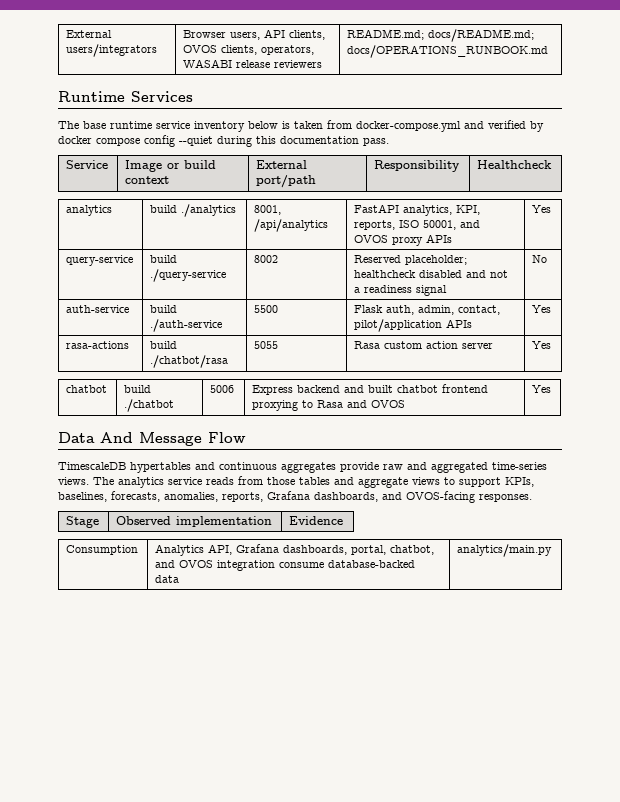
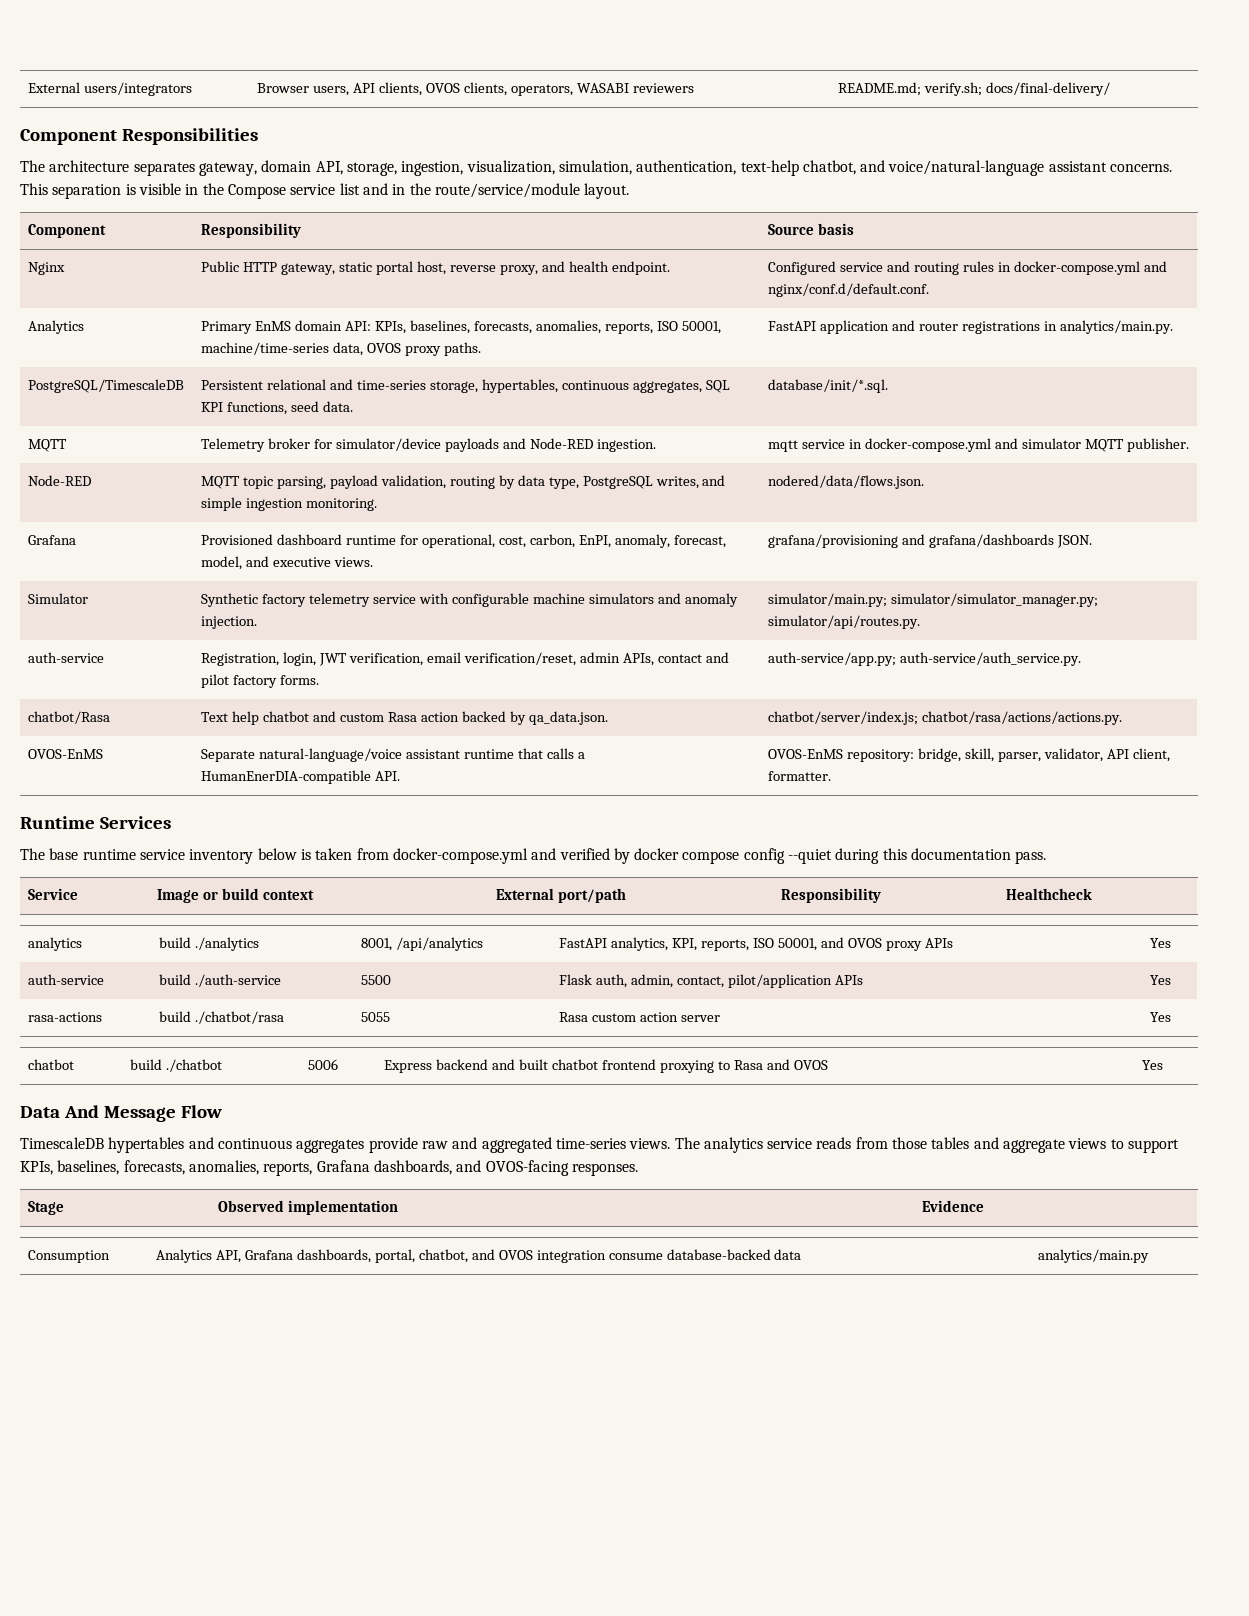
[236,60,271,68] release -> (629, 88) none
[428,29,535,42] [347,45,549,58] docs/README.md; docs/OPERATIONS_RUNBOOK.md -> [924,82,1111,96] [20,128,258,145] [20,160,1173,176] [20,183,630,199] [28,224,107,238] [201,223,302,238] [768,223,855,235] [28,262,66,275] [201,261,670,275] [768,261,1167,275] [768,283,930,297] [28,320,85,334] [201,320,721,334] [201,342,482,356] [768,320,1173,334] [28,379,185,393] [201,379,730,393] [201,401,354,415] [768,379,889,393] [28,439,68,452] [201,438,656,452] [768,438,1189,452] [28,475,92,486] [201,475,726,489] [201,497,378,511] [768,475,925,489] [28,535,77,545] [201,534,726,548] [201,556,374,570] [768,534,1093,548] [28,593,89,604] [201,593,738,607] [201,616,258,629] [768,593,1099,607] [768,615,921,629] [28,652,105,663] [201,652,729,666] [201,674,320,688] [768,652,1082,666] [28,711,111,724] [201,711,608,725] [768,711,1123,725] [28,749,104,759] [201,748,585,762] [201,770,401,784] [768,748,1170,762] [768,771,832,781] verify.sh; docs/final-delivery/ // Component Responsibilities // The architecture separates gateway, domain API, storage, ingestion, visualization, simulation, authentication, text-help chatbot, and voice/natural-language assistant concerns. This separation is visible in the Compose service list and in the route/service/module layout. // Component | Responsibility | Source basis // Nginx | Public HTTP gateway, static portal host, reverse proxy, and health endpoint. | Configured service and routing rules in docker-compose.yml and nginx/conf.d/default.conf. // Analytics | Primary EnMS domain API: KPIs, baselines, forecasts, anomalies, reports, ISO 50001, machine/time-series data, OVOS proxy paths. | FastAPI application and router registrations in analytics/main.py. // PostgreSQL/TimescaleDB | Persistent relational and time-series storage, hypertables, continuous aggregates, SQL KPI functions, seed data. | database/init/*.sql. // MQTT | Telemetry broker for simulator/device payloads and Node-RED ingestion. | mqtt service in docker-compose.yml and simulator MQTT publisher. // Node-RED | MQTT topic parsing, payload validation, routing by data type, PostgreSQL writes, and simple ingestion monitoring. | nodered/data/flows.json. // Grafana | Provisioned dashboard runtime for operational, cost, carbon, EnPI, anomaly, forecast, model, and executive views. | grafana/provisioning and grafana/dashboards JSON. // Simulator | Synthetic factory telemetry service with configurable machine simulators and anomaly injection. | simulator/main.py; simulator/simulator_manager.py; simulator/api/routes.py. // auth-service | Registration, login, JWT verification, email verification/reset, admin APIs, contact and pilot factory forms. | auth-service/app.py; auth-service/auth_service.py. // chatbot/Rasa | Text help chatbot and custom Rasa action backed by qa_data.json. | chatbot/server/index.js; chatbot/rasa/actions/actions.py. // OVOS-EnMS | Separate natural-language/voice assistant runtime that calls a HumanEnerDIA-compatible API. | OVOS-EnMS repository: bridge, skill, parser, validator, API client, formatter.
[66,255,134,266] [150,255,178,263] [150,269,227,282] [254,255,279,263] [354,255,468,265] [354,270,509,278] [354,285,448,296] [532,255,548,263] // query-service | build ./query-service | 8002 | Reserved placeholder; healthcheck disabled and not a readiness signal | No -> (1172, 943) none

